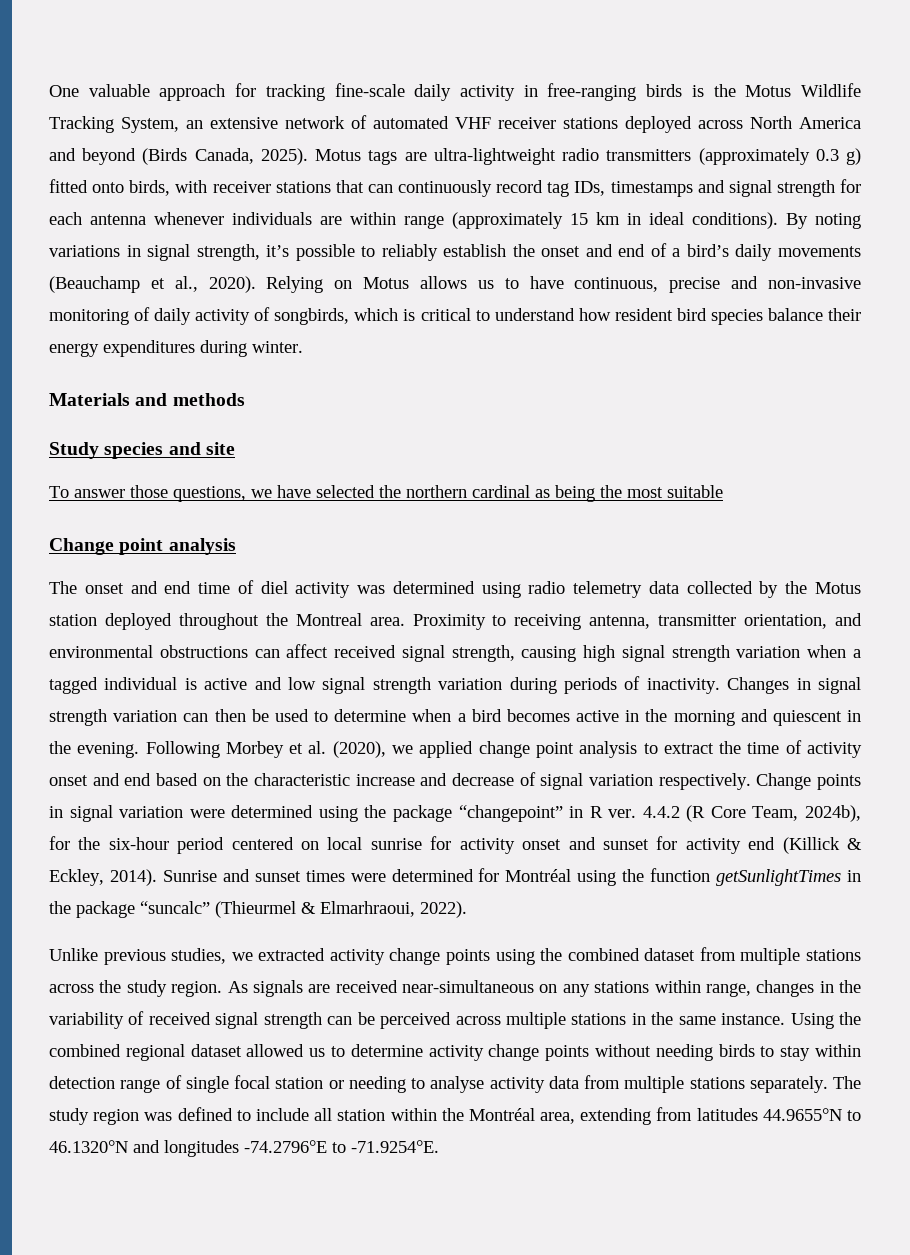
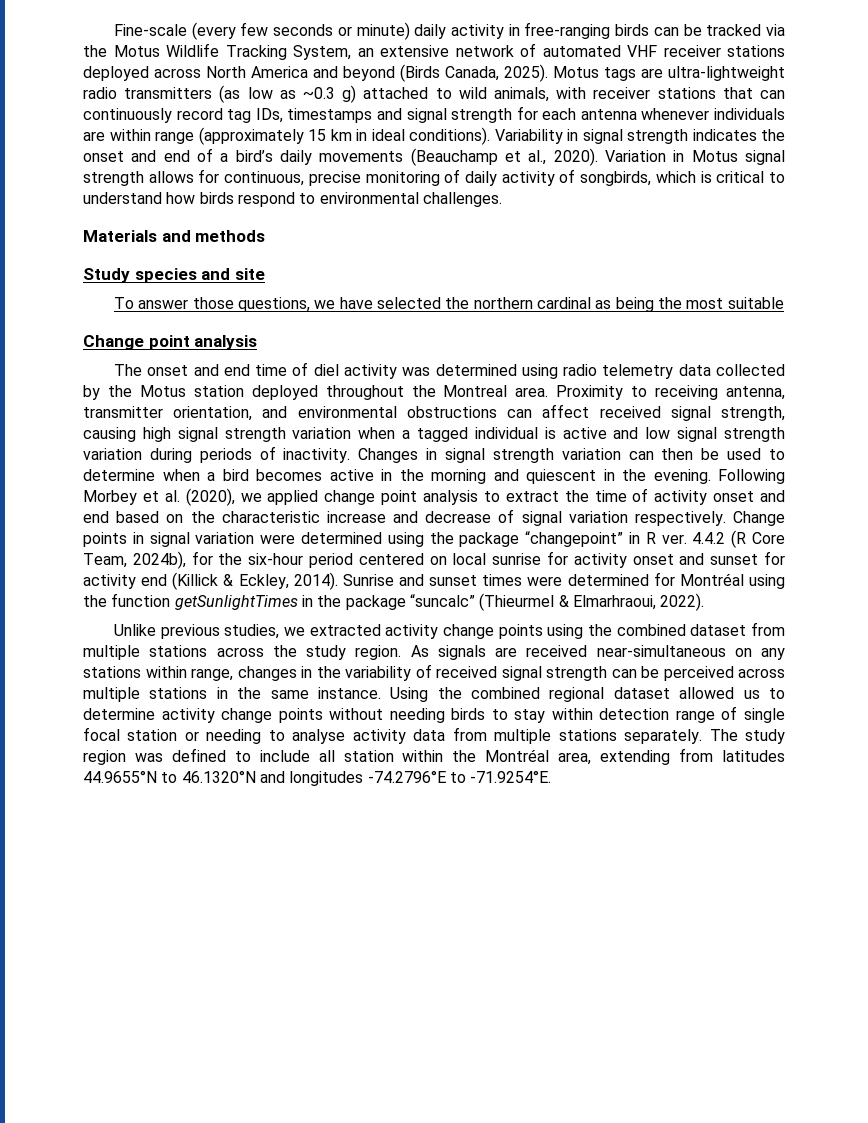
[49,83,405,101] One valuable approach for tracking fine-scale -> [114,22,410,40] Fine-scale (every few seconds or minute)
[691,85,704,97] is -> [653,24,786,36] can be tracked via
[698,148,862,165] [49,179,171,196] (approximately 0.3 g) fitted onto birds, -> [219,85,549,103] (as low as ~0.3 g) attached to wild animals,
[786,213,861,229] [49,244,507,261] By noting variations in signal strength, it’s possible to reliably establish -> [494,129,757,144] Variability in signal strength indicates
[266,276,861,293] Relying on Motus allows us to have continuous, precise and non-invasive -> [605,150,786,165] [83,169,361,186] Variation in Motus signal strength allows for continuous, precise
[614,308,861,325] [49,340,303,357] resident bird species balance their energy expenditures during winter. -> [199,192,502,207] birds respond to environmental challenges.

